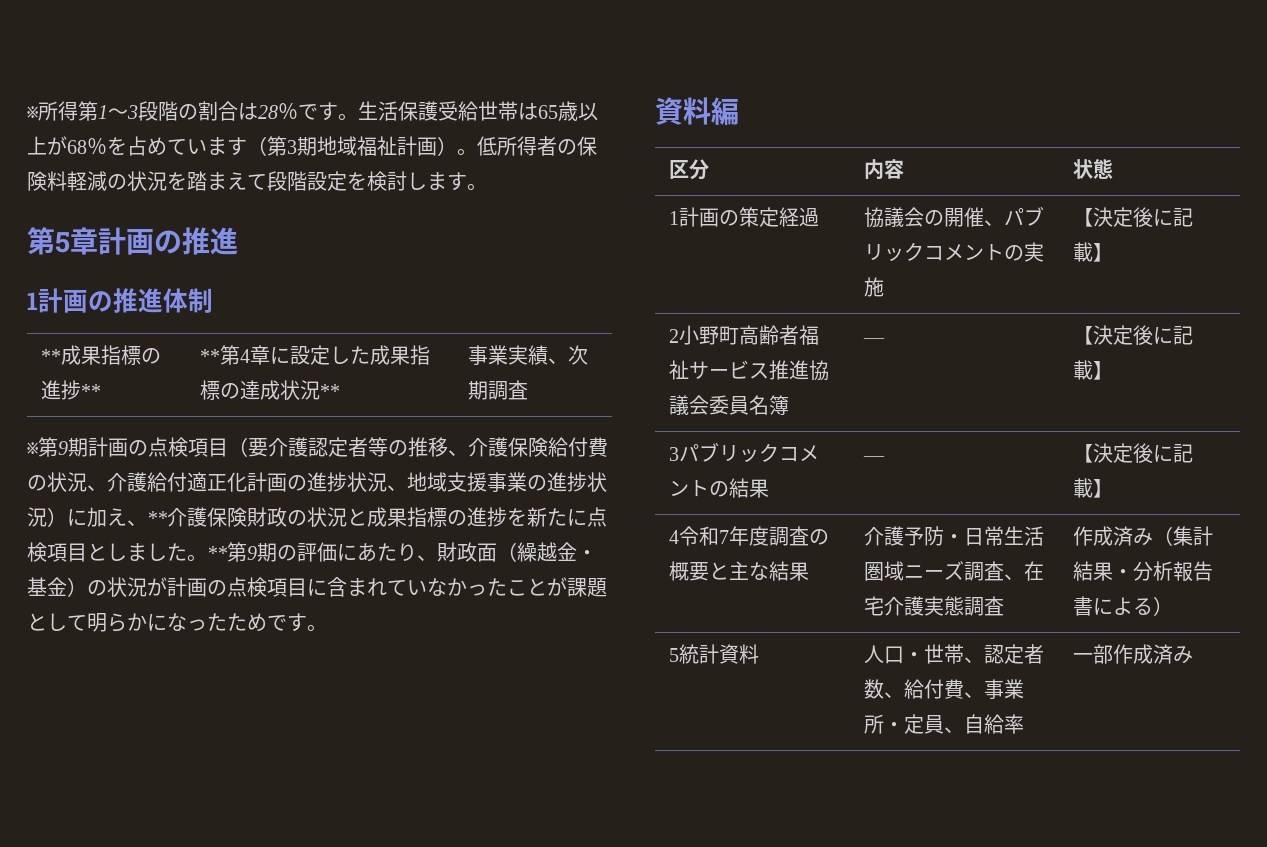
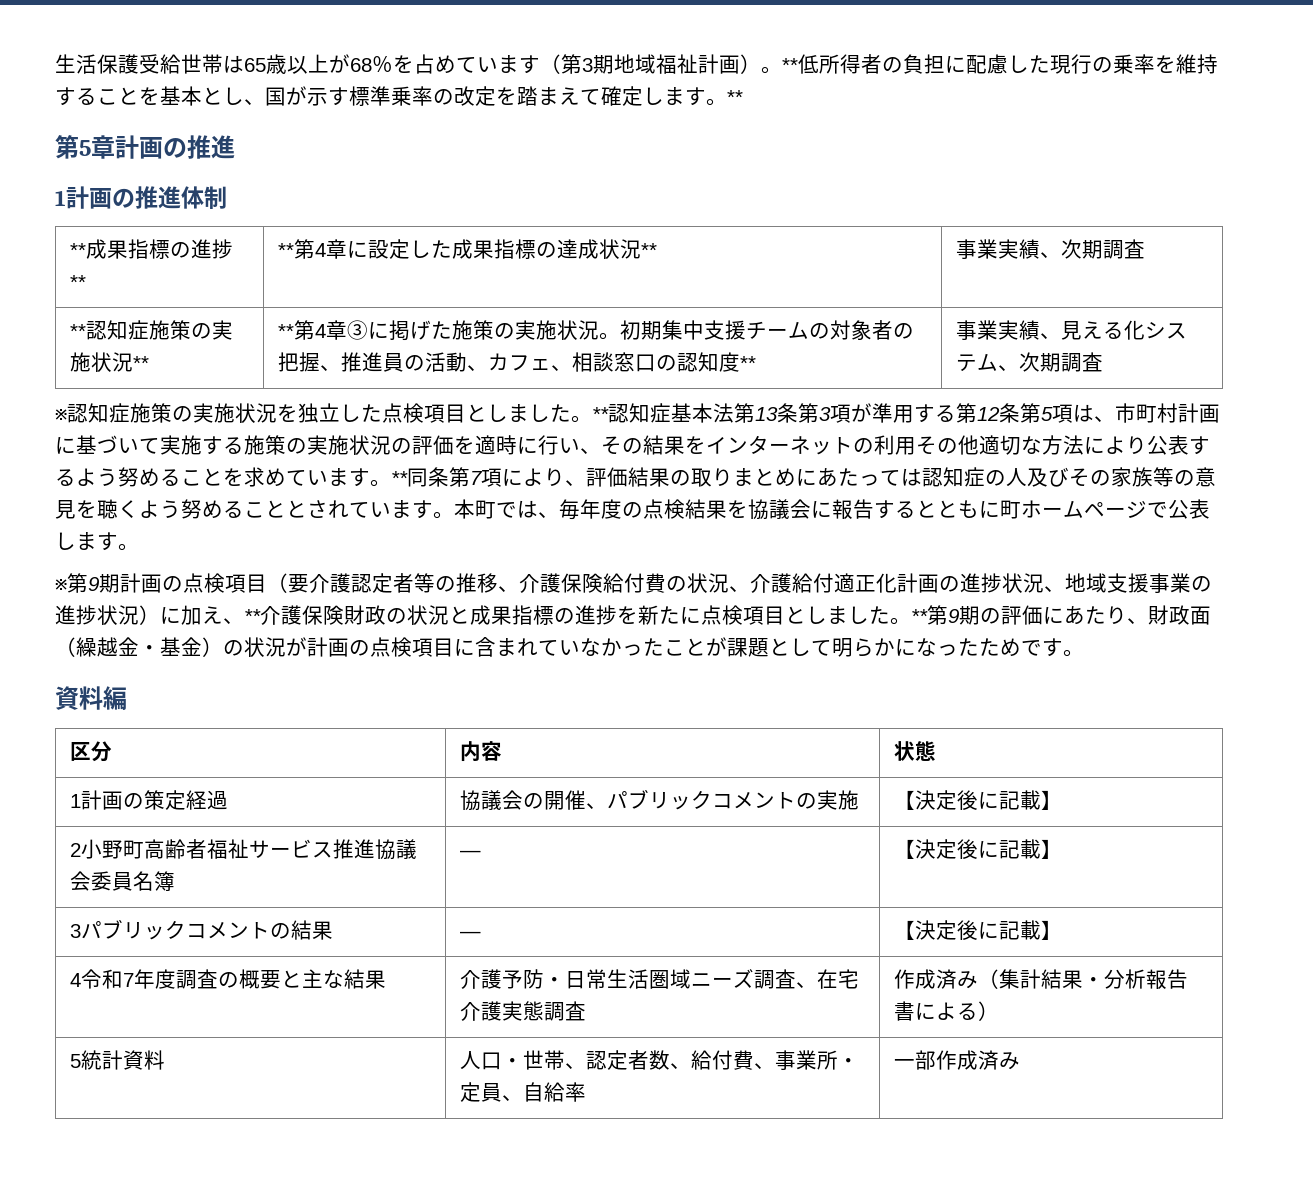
[27,101,358,121] ※所得第1〜3段階の割合は28％です。 -> (55, 63) none
(477, 152) none -> [782,58,798,72] **
[577,136,597,156] [27,171,487,191] 保険料軽減の状況を踏まえて段階設定を検討します。 -> [903,54,1218,74] [55,86,743,106] 負担に配慮した現行の乗率を維持することを基本とし、国が示す標準乗率の改定を踏まえて確定します。**
(528, 390) none -> [70,320,234,340] [70,352,150,372] [278,320,915,341] [278,352,757,372] [956,320,1188,340] [956,352,1104,372] [55,403,1220,423] [55,435,1210,455] [55,467,1216,487] [55,499,1210,520] [55,532,139,551] // **認知症施策の実施状況** | **第4章③に掲げた施策の実施状況。初期集中支援チームの対象者の把握、推進員の活動、カフェ、相談窓口の認知度** | 事業実績、見える化システム、次期調査 // ※認知症施策の実施状況を独立した点検項目としました。**認知症基本法第13条第3項が準用する第12条第5項は、市町村計画に基づいて実施する施策の実施状況の評価を適時に行い、その結果をインターネットの利用その他適切な方法により公表するよう努めることを求めています。**同条第7項により、評価結果の取りまとめにあたっては認知症の人及びその家族等の意見を聴くよう努めることとされています。本町では、毎年度の点検結果を協議会に報告するとともに町ホームページで公表します。

